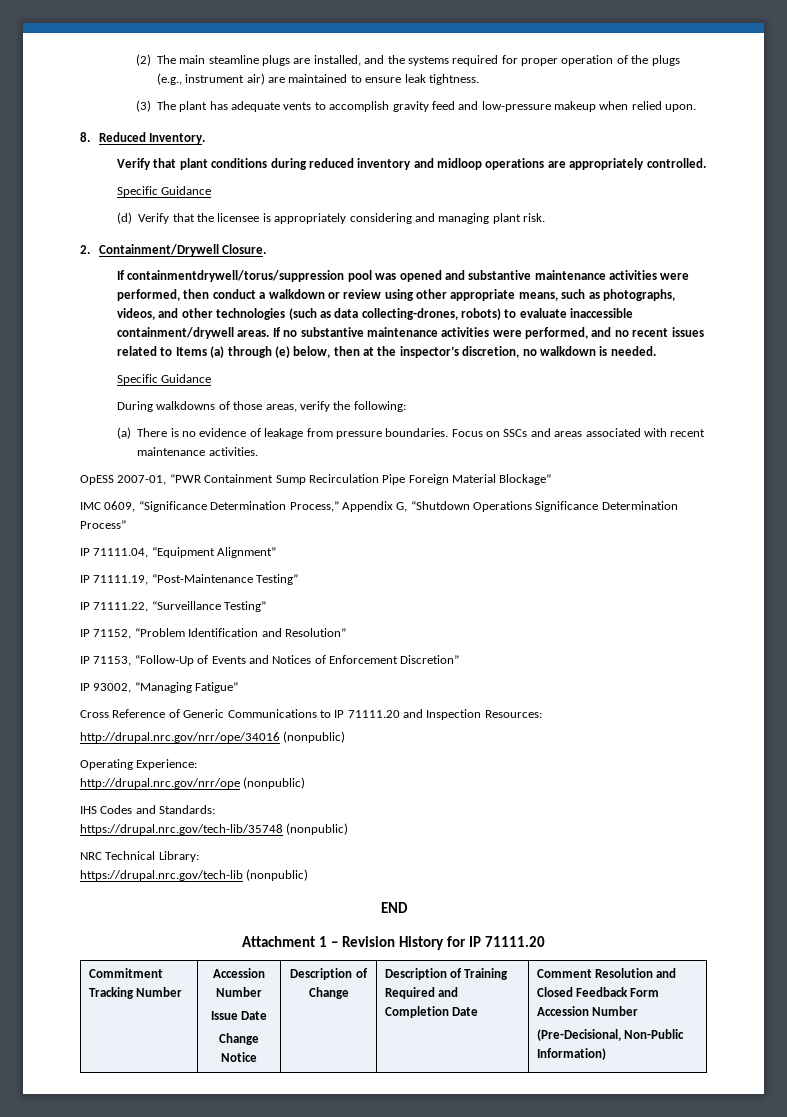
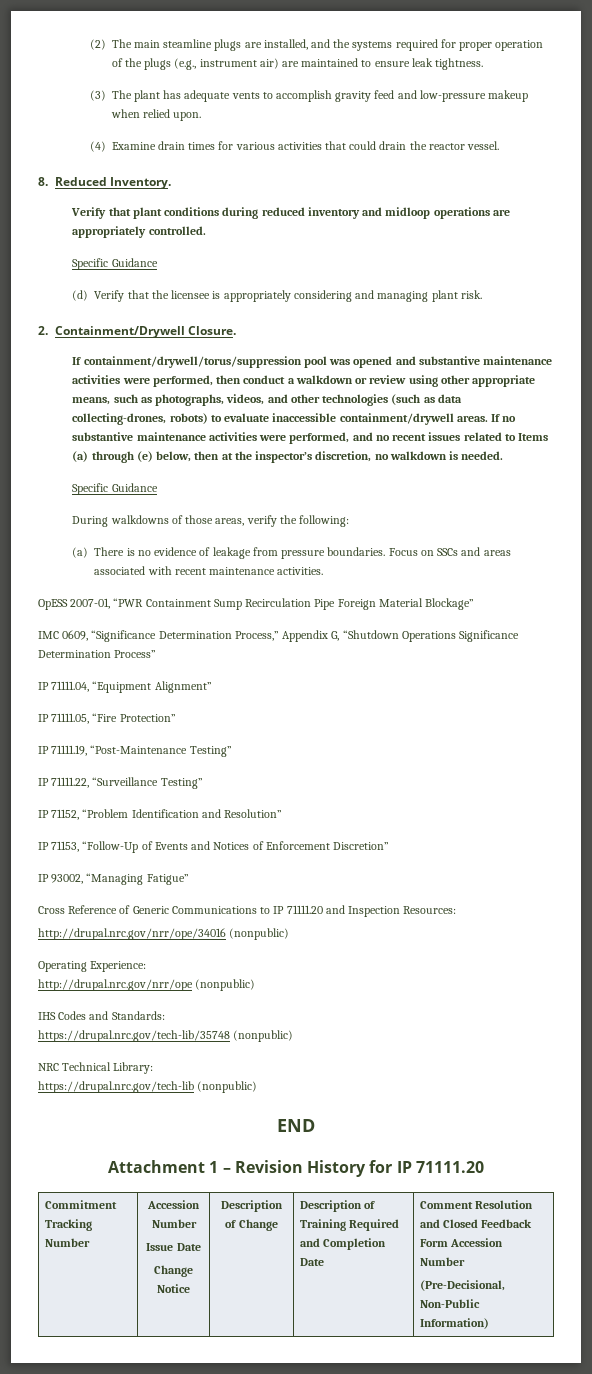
(697, 108) none -> [89,141,500,152] // (4) Examine drain times for various activities that could drain the reactor vessel.
[127,270,345,282] containmentdrywell/torus/suppression -> [83,356,302,368] containment/drywell/torus/suppression
(277, 552) none -> [38,713,176,724] // IP 71111.05, “Fire Protection”

